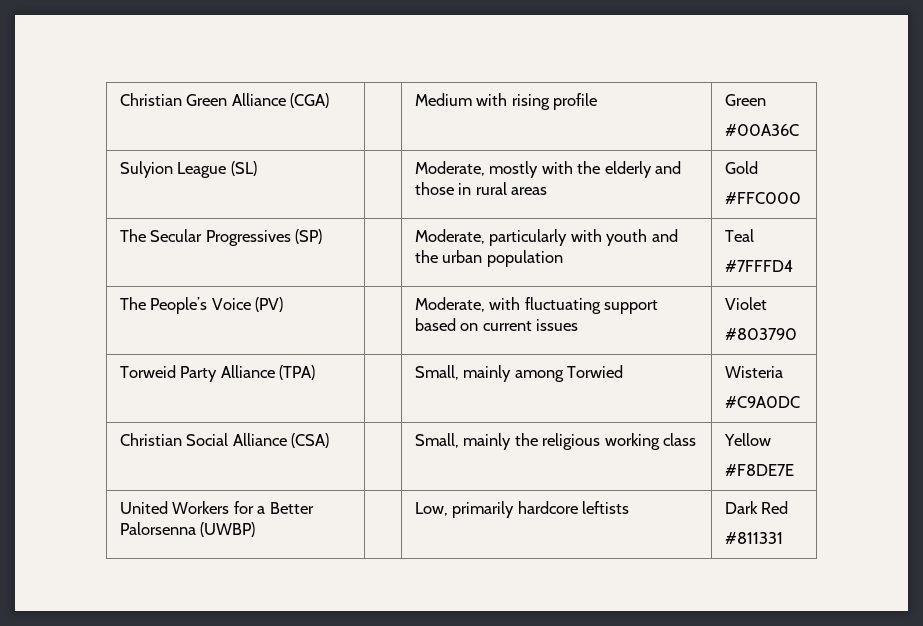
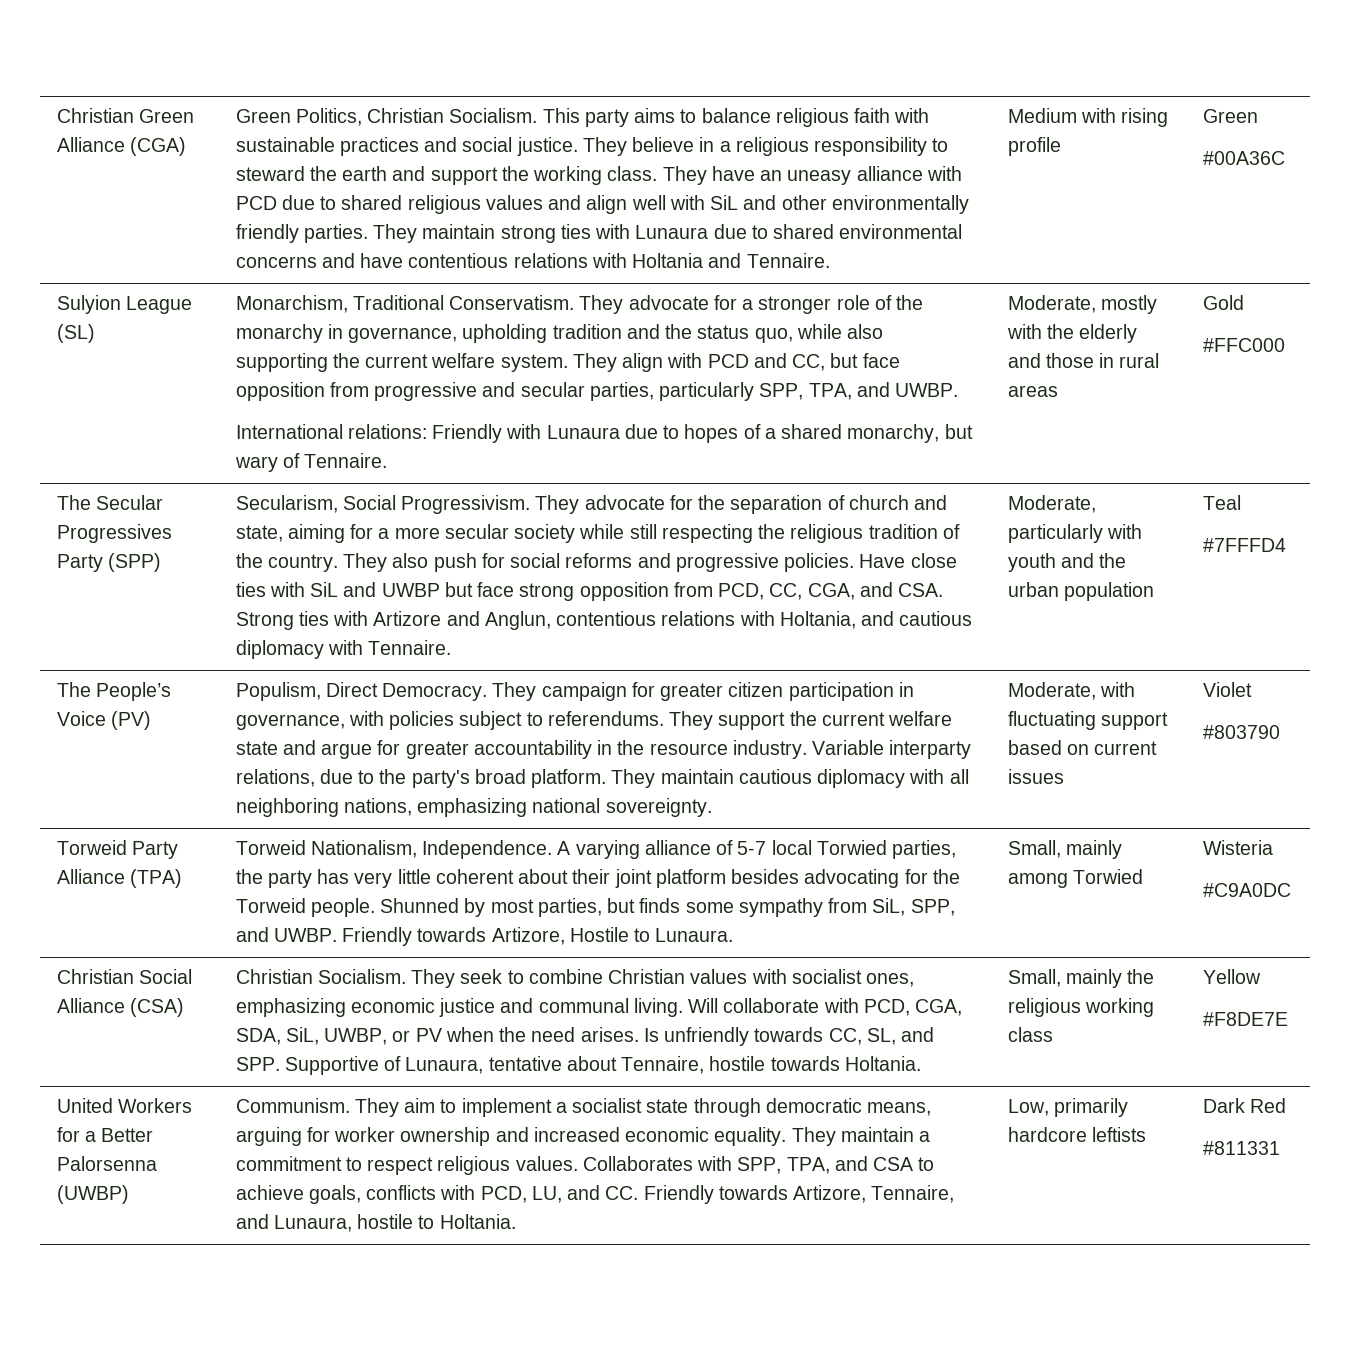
(330, 100) none -> [235,108,930,127] [235,137,949,156] [235,166,962,185] [235,195,969,214] [235,224,963,243] [235,253,830,268] Green Politics, Christian Socialism. This party aims to balance religious faith with sustainable practices and social justice. They believe in a religious responsibility to steward the earth and support the working class. They have an uneasy alliance with PCD due to shared religious values and align well with SiL and other environmentally friendly parties. They maintain strong ties with Lunaura due to shared environmental concerns and have contentious relations with Holtania and Tennaire.
(257, 168) none -> [235,295,924,314] [235,324,884,343] [235,353,900,372] [235,382,959,401] [235,424,973,443] [234,453,388,472] Monarchism, Traditional Conservatism. They advocate for a stronger role of the monarchy in governance, upholding tradition and the status quo, while also supporting the current welfare system. They align with PCD and CC, but face opposition from progressive and secular parties, particularly SPP, TPA, and UWBP. // International relations: Friendly with Lunaura due to hopes of a shared monarchy, but wary of Tennaire.
[295,229,323,244] (SP) | -> [56,553,161,572] [235,495,948,514] [235,524,960,543] [235,553,957,572] [235,582,944,601] [235,611,973,630] [235,640,452,659] Party (SPP) | Secularism, Social Progressivism. They advocate for the separation of church and state, aiming for a more secular society while still respecting the religious tradition of the country. They also push for social reforms and progressive policies. Have close ties with SiL and UWBP but face strong opposition from PCD, CC, CGA, and CSA. Strong ties with Artizore and Anglun, contentious relations with Holtania, and cautious diplomacy with Tennaire.
(284, 304) none -> [235,682,914,701] [235,711,953,730] [235,740,972,759] [235,769,969,788] [235,798,712,817] Populism, Direct Democracy. They campaign for greater citizen participation in governance, with policies subject to referendums. They support the current welfare state and argue for greater accountability in the resource industry. Variable interparty relations, due to the party's broad platform. They maintain cautious diplomacy with all neighboring nations, emphasizing national sovereignty.
(316, 372) none -> [235,840,957,859] [235,869,960,888] [235,898,955,917] [235,927,734,946] Torweid Nationalism, Independence. A varying alliance of 5-7 local Torwied parties, the party has very little coherent about their joint platform besides advocating for the Torweid people. Shunned by most parties, but finds some sympathy from SiL, SPP, and UWBP. Friendly towards Artizore, Hostile to Lunaura.
(330, 440) none -> [235,969,915,988] [235,998,963,1017] [235,1027,935,1046] [235,1056,921,1075] Christian Socialism. They seek to combine Christian values with socialist ones, emphasizing economic justice and communal living. Will collaborate with PCD, CGA, SDA, SiL, UWBP, or PV when the need arises. Is unfriendly towards CC, SL, and SPP. Supportive of Lunaura, tentative about Tennaire, hostile towards Holtania.
(256, 529) none -> [235,1098,932,1117] [235,1127,931,1146] [235,1156,935,1175] [235,1185,955,1204] [235,1214,516,1232] Communism. They aim to implement a socialist state through democratic means, arguing for worker ownership and increased economic equality. They maintain a commitment to respect religious values. Collaborates with SPP, TPA, and CSA to achieve goals, conflicts with PCD, LU, and CC. Friendly towards Artizore, Tennaire, and Lunaura, hostile to Holtania.

